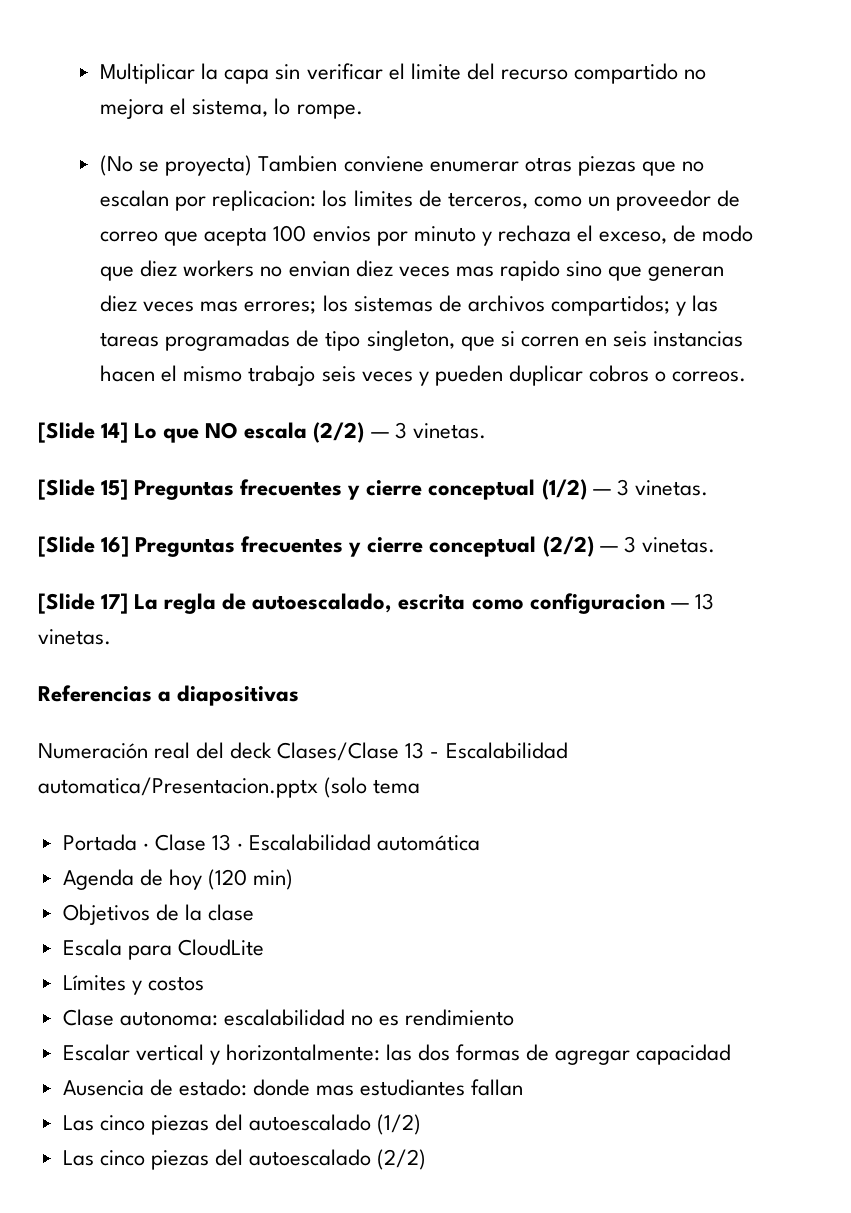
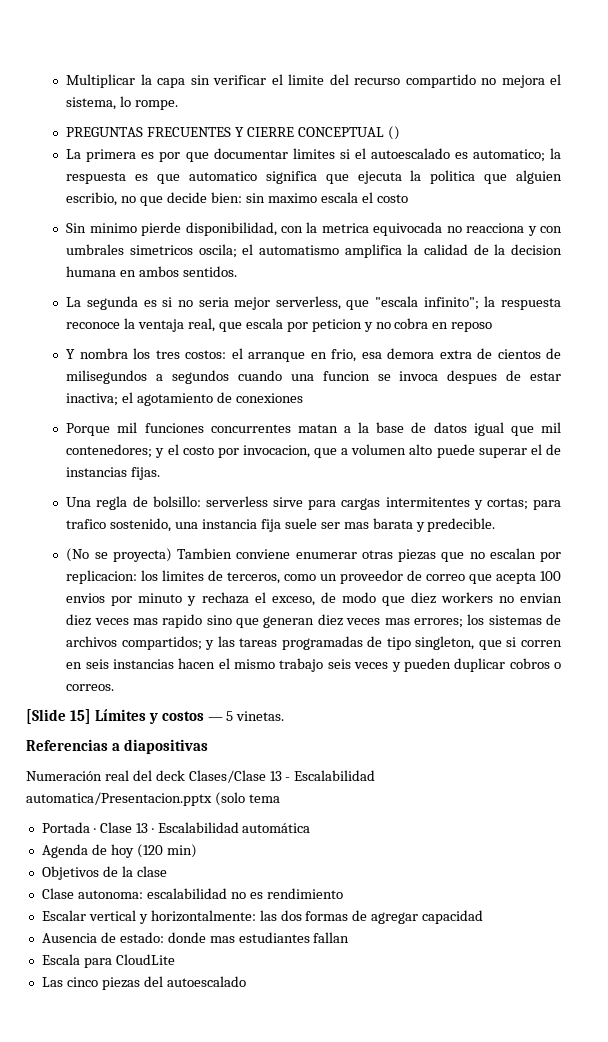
(363, 111) none -> [66,126,400,140] [66,148,561,162] [66,170,562,184] [66,192,408,206] [66,222,563,236] [66,244,562,258] [66,266,238,277] [66,296,561,310] [66,318,493,332] [66,348,562,362] [66,370,561,384] [66,392,303,406] [66,422,561,436] [66,444,561,458] [66,467,161,480] [66,496,561,510] [66,518,496,532] // PREGUNTAS FRECUENTES Y CIERRE CONCEPTUAL () // La primera es por que documentar limites si el autoescalado es automatico; la respuesta es que automatico significa que ejecuta la politica que alguien escribio, no que decide bien: sin maximo escala el costo // Sin minimo pierde disponibilidad, con la metrica equivocada no reacciona y con umbrales simetricos oscila; el automatismo amplifica la calidad de la decision humana en ambos sentidos. // La segunda es si no seria mejor serverless, que "escala infinito"; la respuesta reconoce la ventaja real, que escala por peticion y no cobra en reposo // Y nombra los tres costos: el arranque en frio, esa demora extra de cientos de milisegundos a segundos cuando una funcion se invoca despues de estar inactiva; el agotamiento de conexiones // Porque mil funciones concurrentes matan a la base de datos igual que mil contenedores; y el costo por invocacion, que a volumen alto puede superar el de instancias fijas. // Una regla de bolsillo: serverless sirve para cargas intermitentes y cortas; para trafico sostenido, una instancia fija suele ser mas barata y predecible.
[101,422,486,443] [38,479,708,500] [38,536,715,557] [38,593,714,614] 14] Lo que NO escala (2/2) — 3 vinetas. // [Slide 15] Preguntas frecuentes y cierre conceptual (1/2) — 3 vinetas. // [Slide 16] Preguntas frecuentes y cierre conceptual (2/2) — 3 vinetas. // [Slide 17] La regla de autoescalado, escrita como configuracion — 13 -> [69,709,234,724] 15] Límites y costos — 5
[62,939,264,960] [62,975,204,995] // Escala para CloudLite // Límites y costos -> (167, 871) none
[62,1114,422,1135] [62,1149,427,1170] Las cinco piezas del autoescalado (1/2) // Las cinco piezas del autoescalado (2/2) -> [41,954,175,968] [41,976,246,990] Escala para CloudLite // Las cinco piezas del autoescalado

